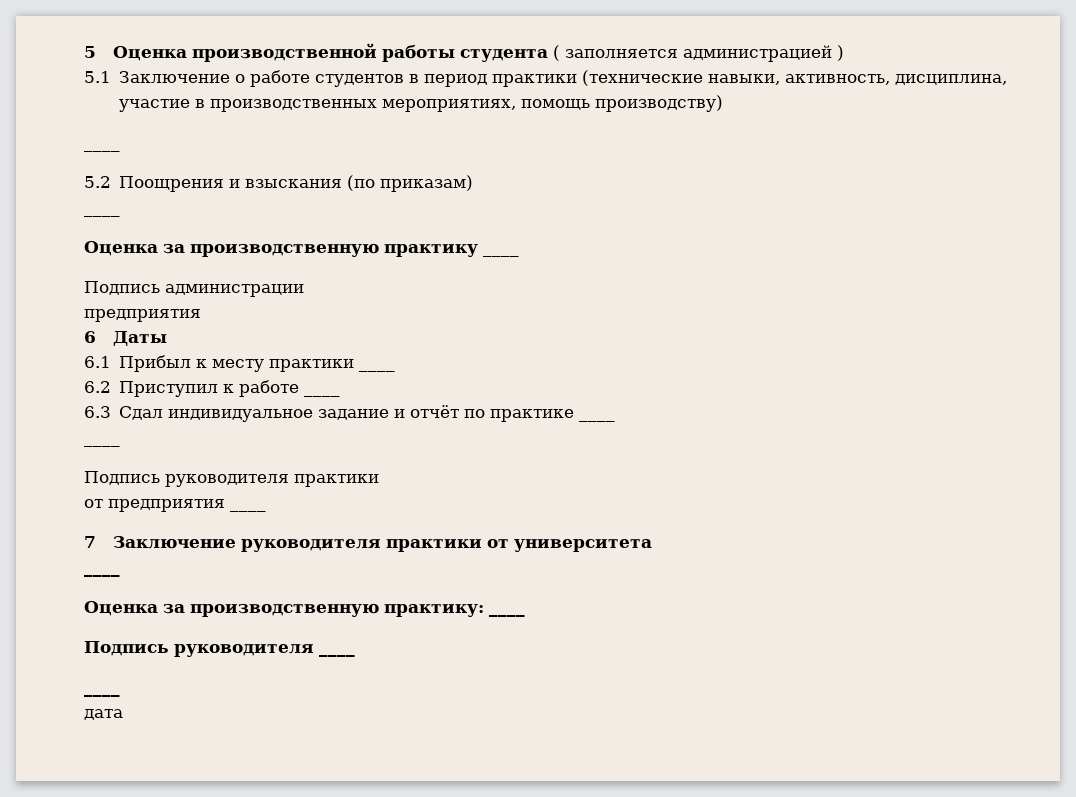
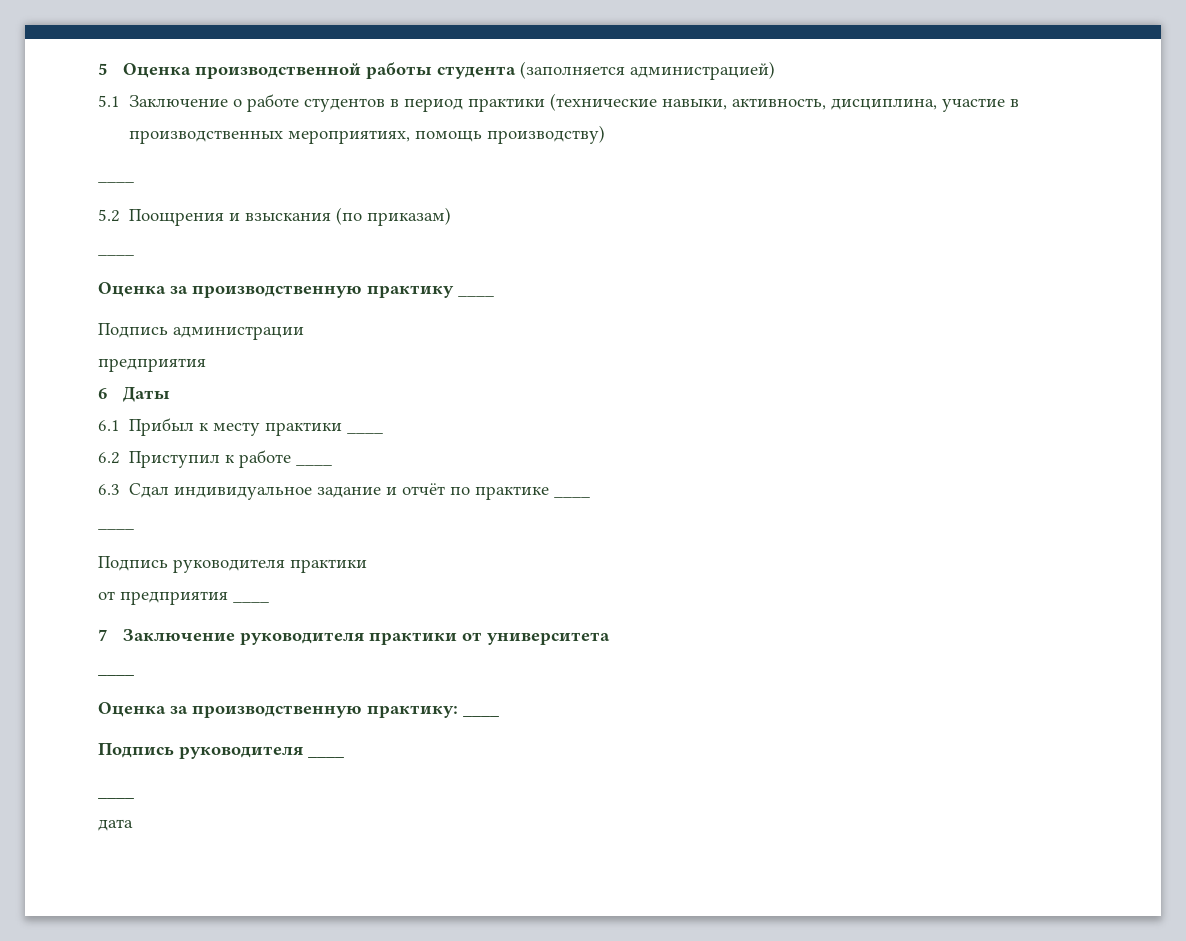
[553,45,845,62] ( заполняется администрацией ) -> [520,61,776,80] (заполняется администрацией)

